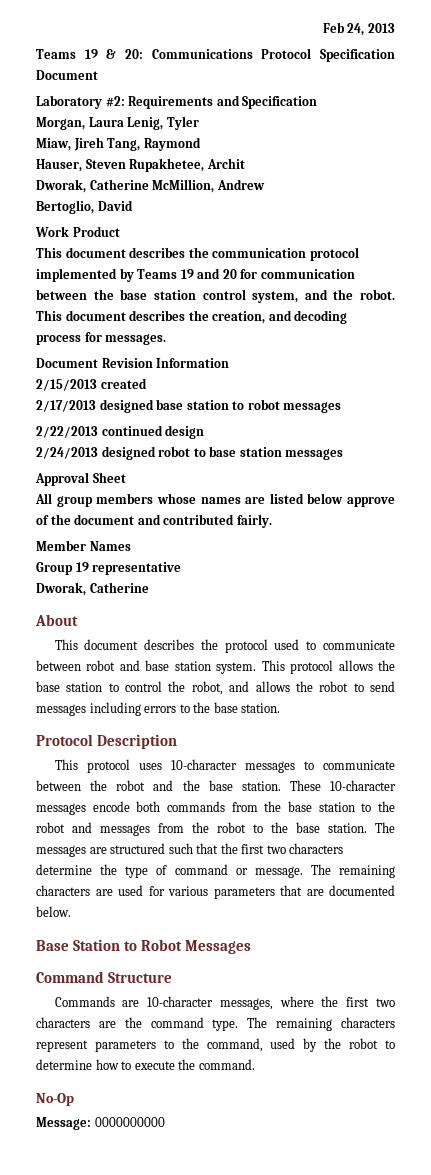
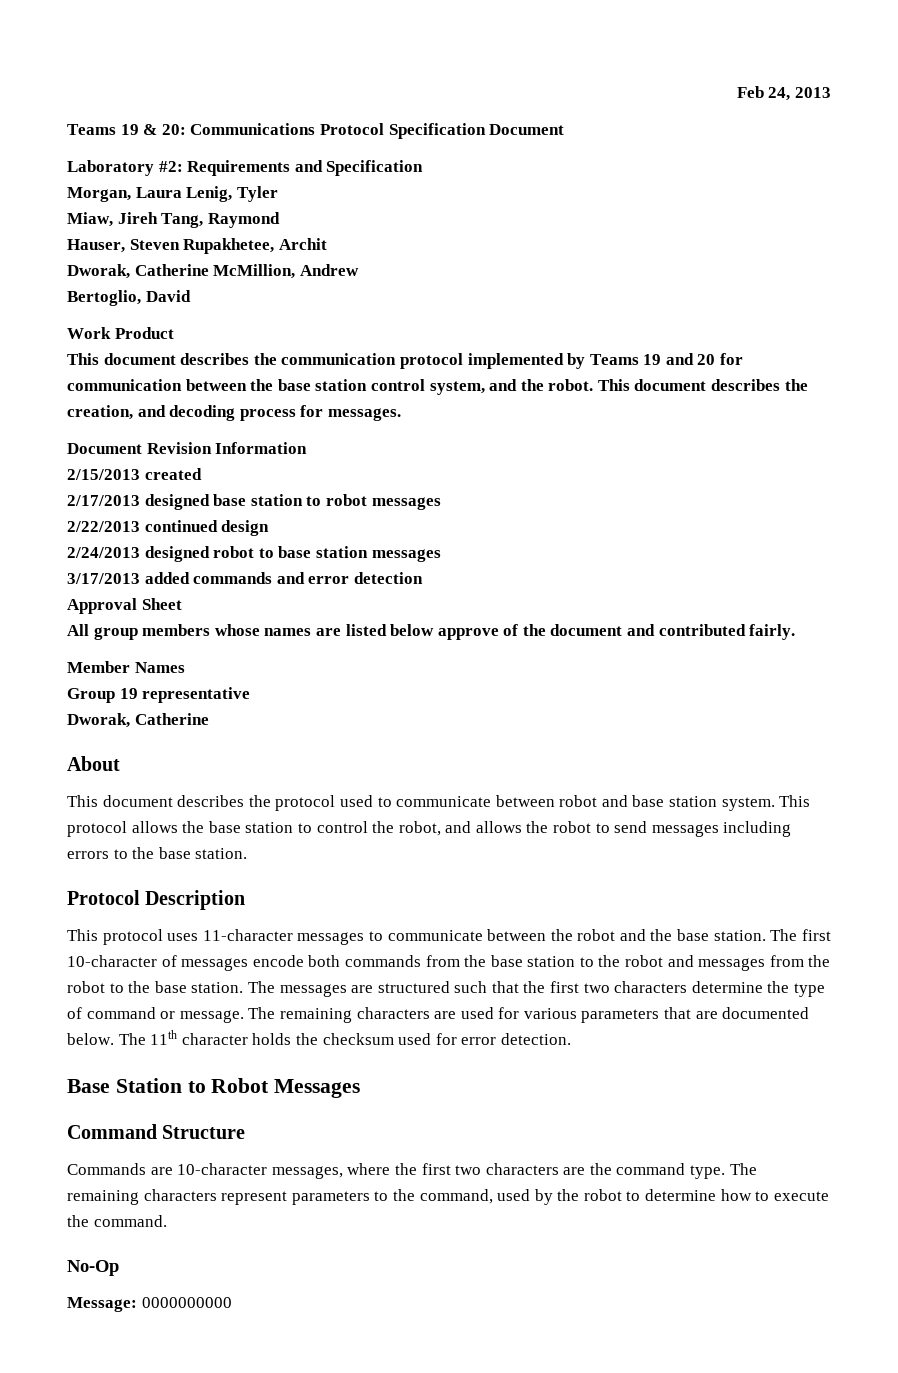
(344, 454) none -> [67,572,423,584] // 3/17/2013 added commands and error detection
[170,759,237,770] 10-character -> [202,929,293,941] 11-character
[289,780,396,791] These 10-character -> [770,929,831,941] [67,955,177,967] The first 10-character of
(71, 911) none -> [118,1030,571,1045] The 11th character holds the checksum used for error detection.

